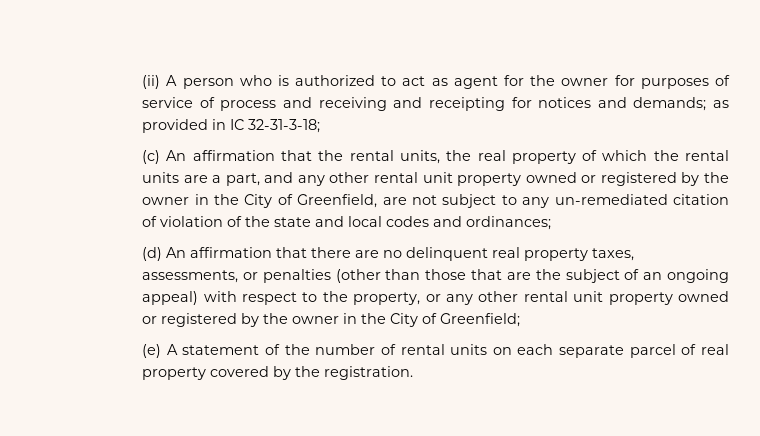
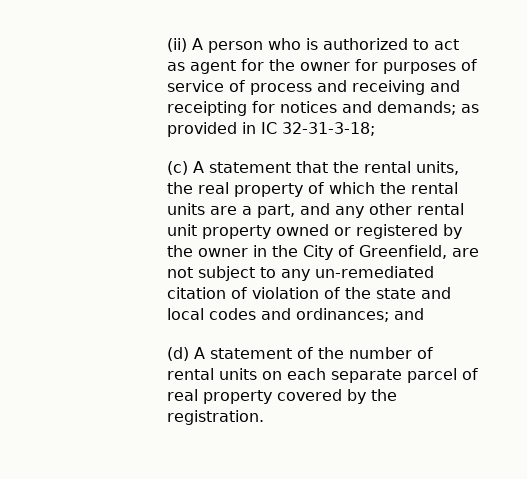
[166,150,275,161] An affirmation -> [193,161,292,173] A statement
(552, 223) none -> [394,308,425,320] and
[166,247,635,261] [142,269,729,283] [142,291,729,305] [142,313,521,327] [142,344,162,358] An affirmation that there are no delinquent real property taxes, assessments, or penalties (other than those that are the subject of an ongoing appeal) with respect to the property, or any other rental unit property owned or registered by the owner in the City of Greenfield; // (e) -> (190, 354) none

